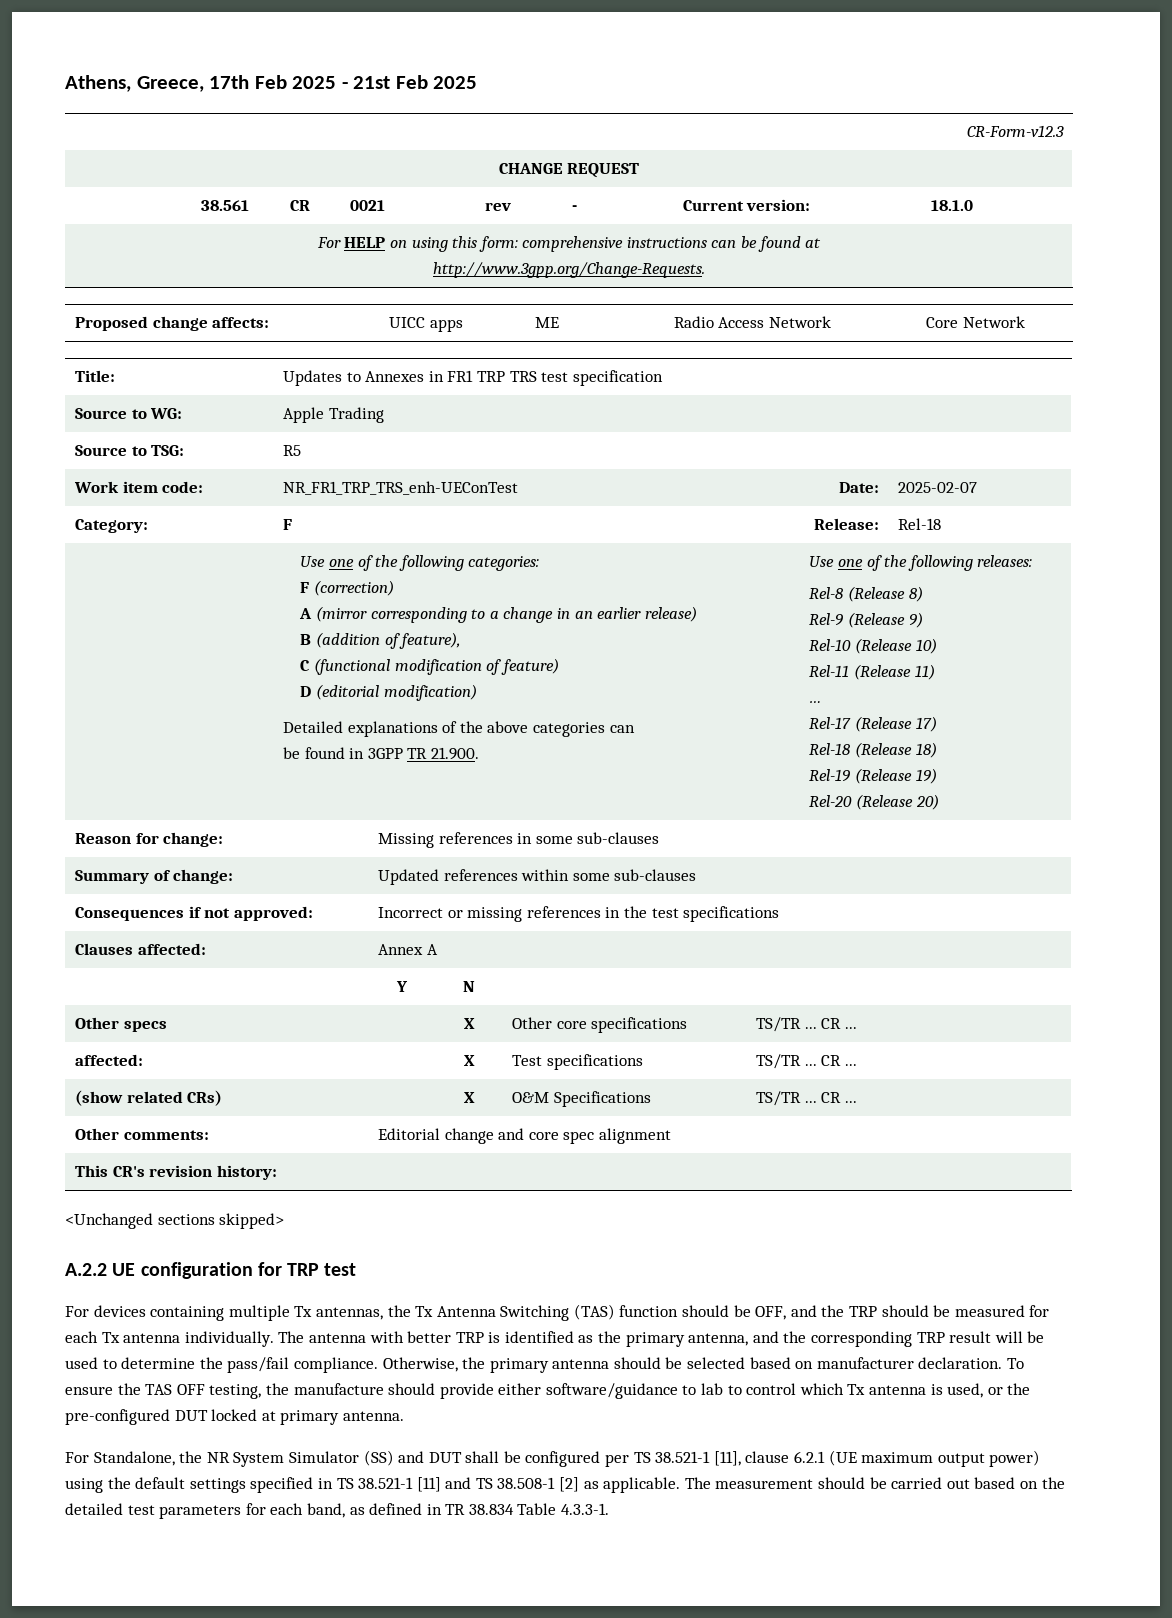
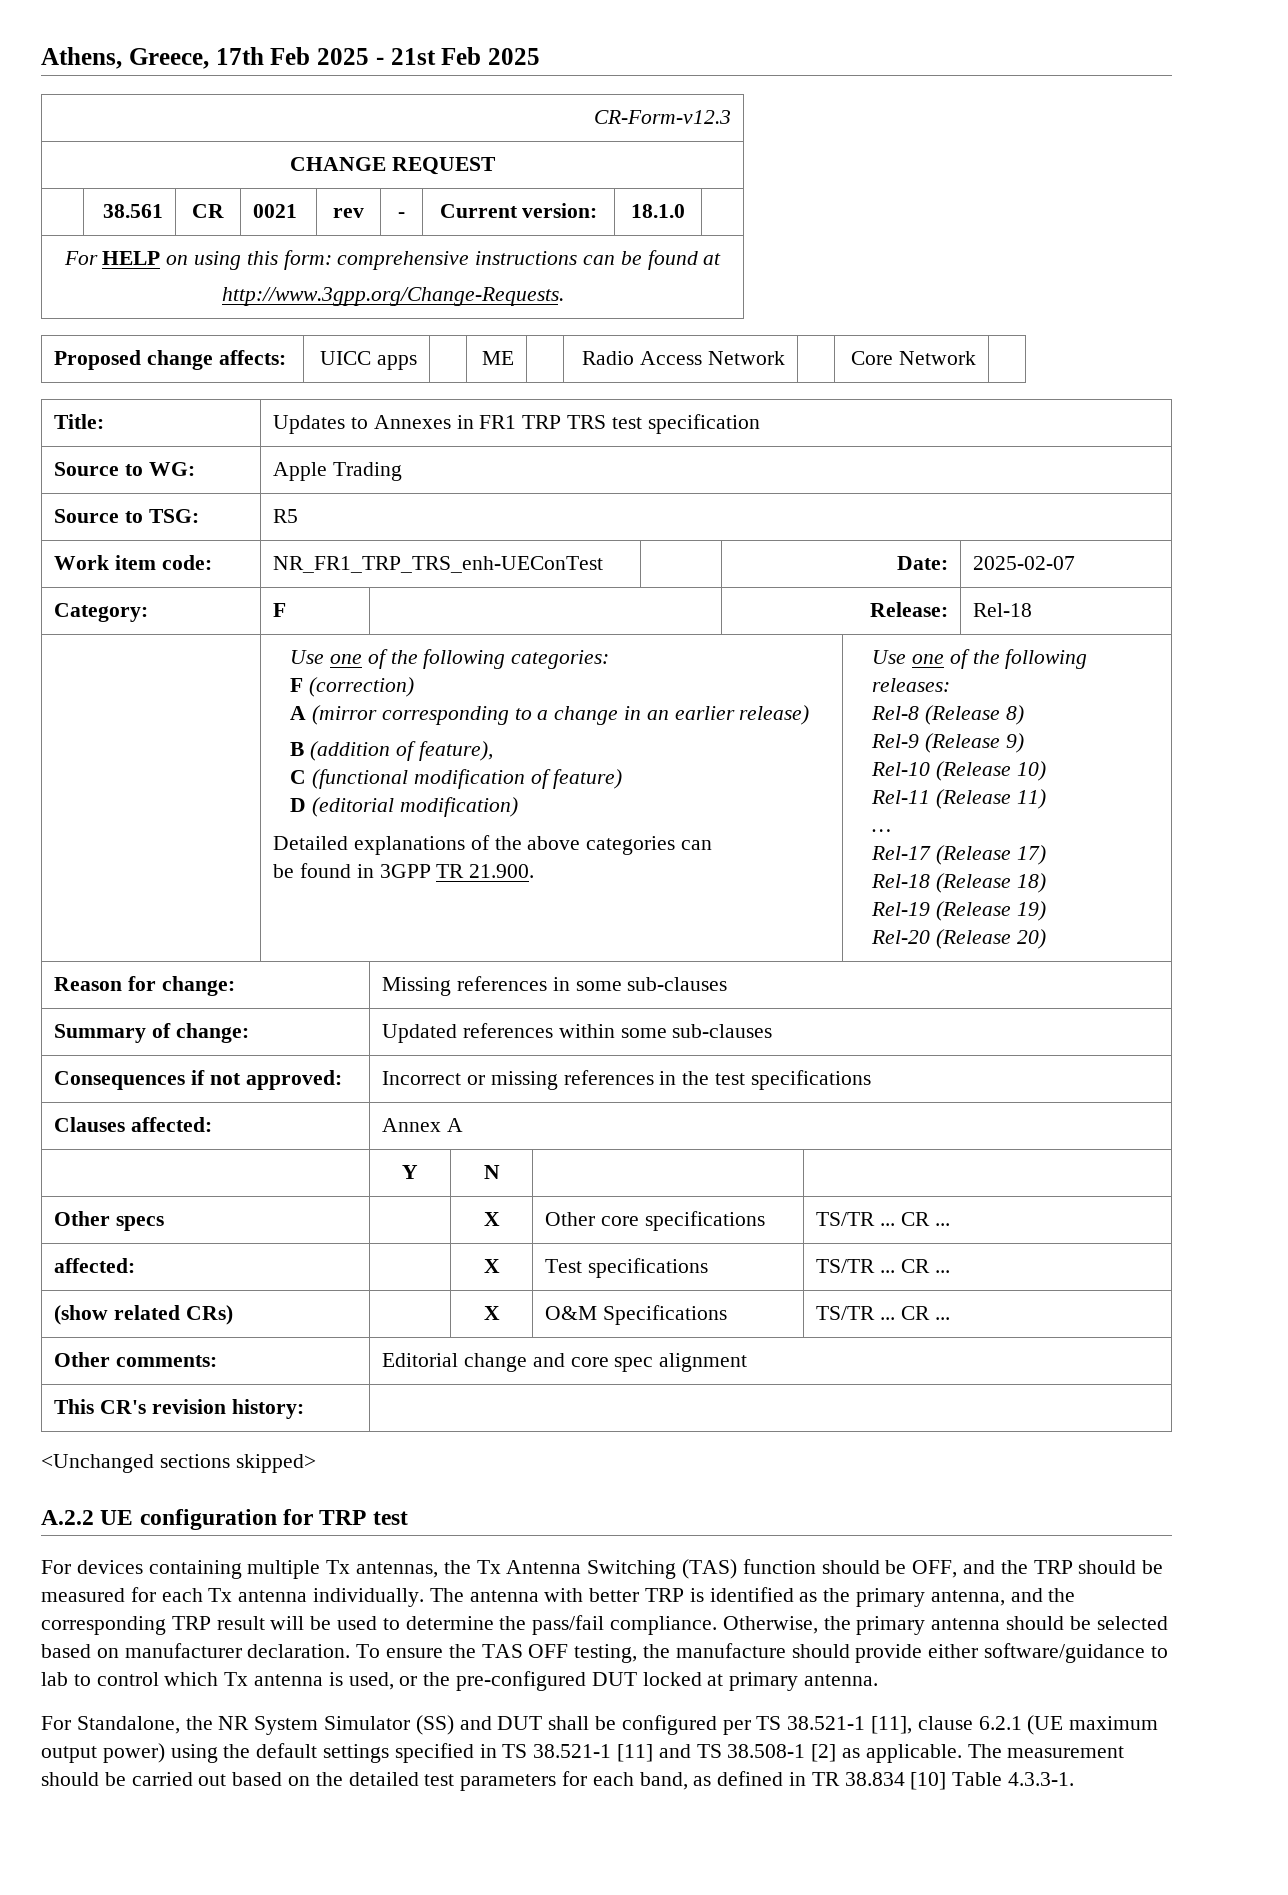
(514, 1509) none -> [910,1772,947,1790] [10]

